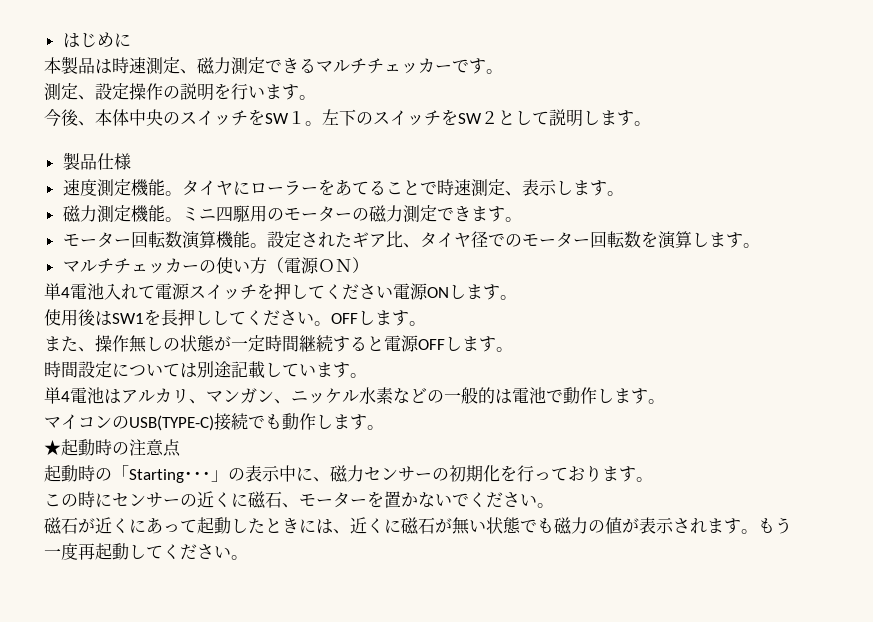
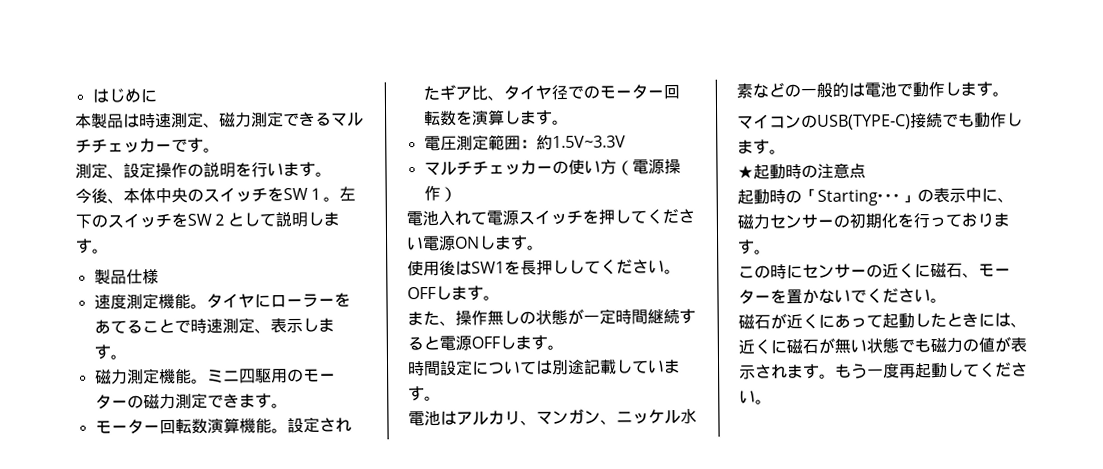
(760, 245) none -> [423,134,626,152] // 電圧測定範囲：約1.5V~3.3V
[317,259,352,272] ＯＮ -> [663,158,681,175] [423,185,441,202] 操作
[44,283,70,300] 単4 -> (457, 194) none
[44,387,70,404] 単4 -> (441, 398) none

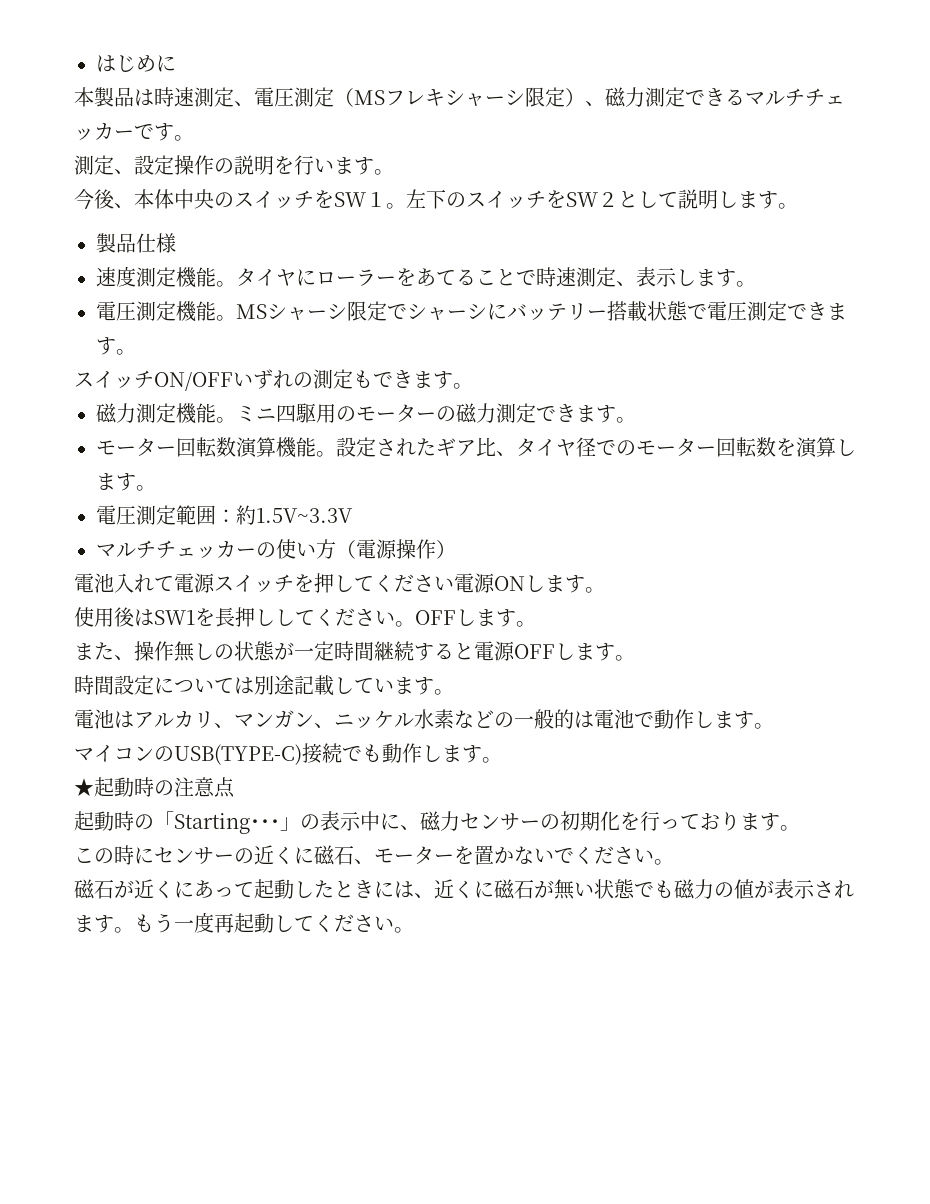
(220, 125) none -> [254,87,605,107] 電圧測定（MSフレキシャーシ限定）、
(127, 357) none -> [96,301,847,322] [96,337,136,355] [74,369,473,391] // 電圧測定機能。MSシャーシ限定でシャーシにバッテリー搭載状態で電圧測定できます。 // スイッチON/OFFいずれの測定もできます。

